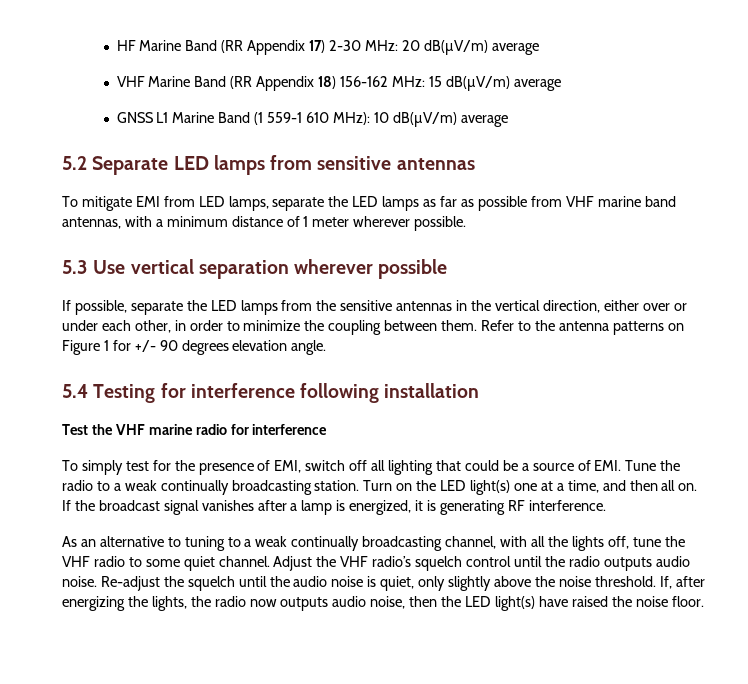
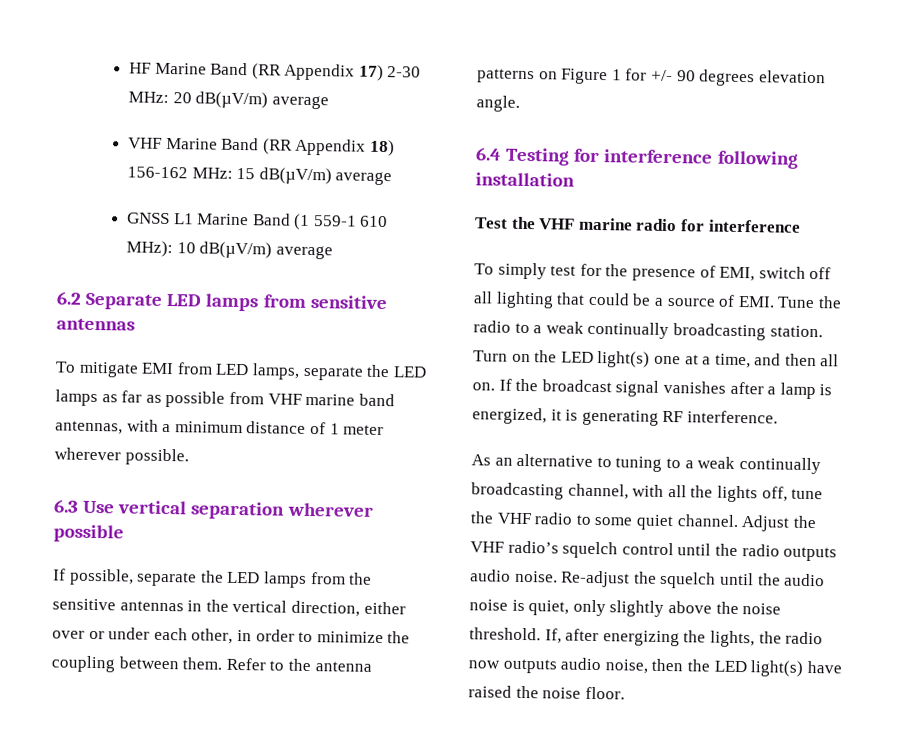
[62,156,87,170] 5.2 -> [56,291,82,305] 6.2
[62,260,88,274] 5.3 -> [53,499,79,513] 6.3
[62,384,88,398] 5.4 -> [475,147,502,161] 6.4

